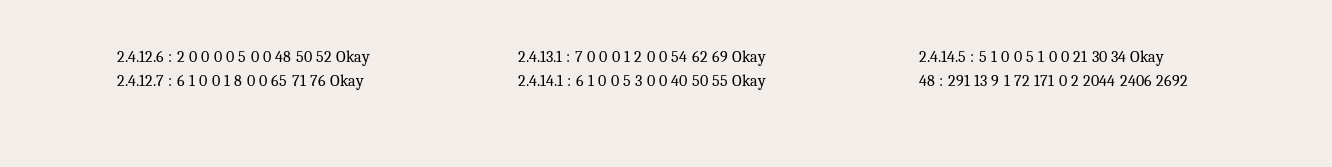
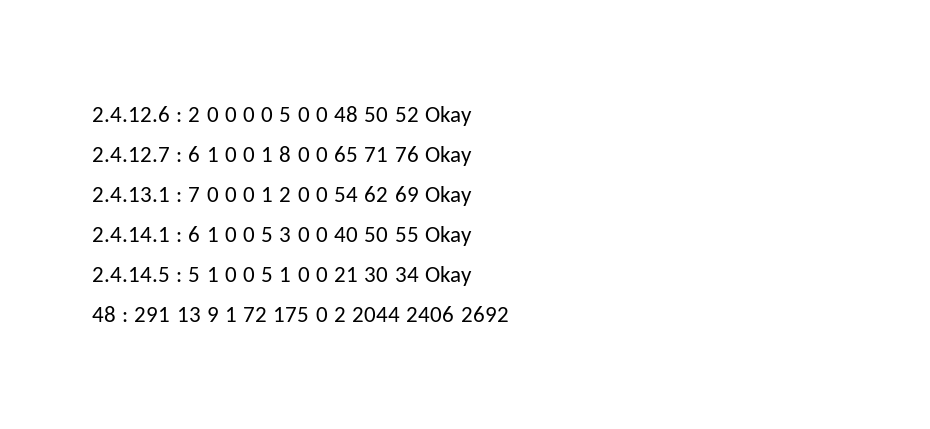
[1034,74,1055,86] 171 -> [273,307,310,322] 175

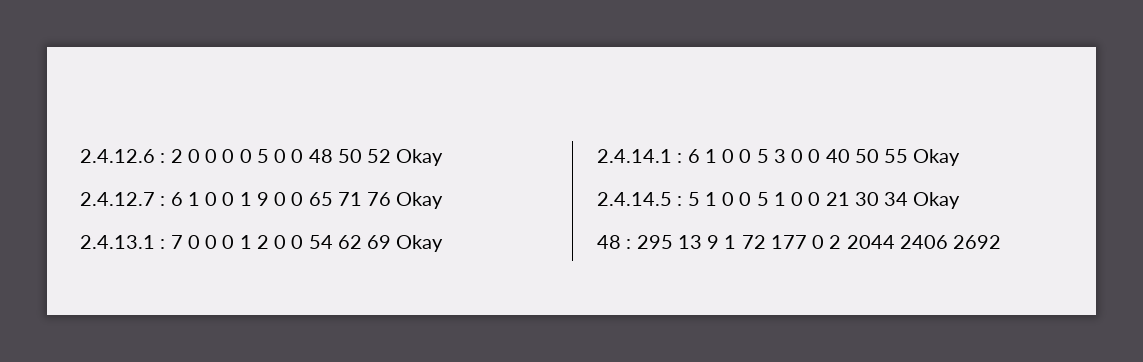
[279,146,292,162] 8 -> [256,192,269,206] 9
[134,307,171,322] 291 -> [636,235,673,249] 295
[273,307,310,322] 175 -> [770,235,807,249] 177

